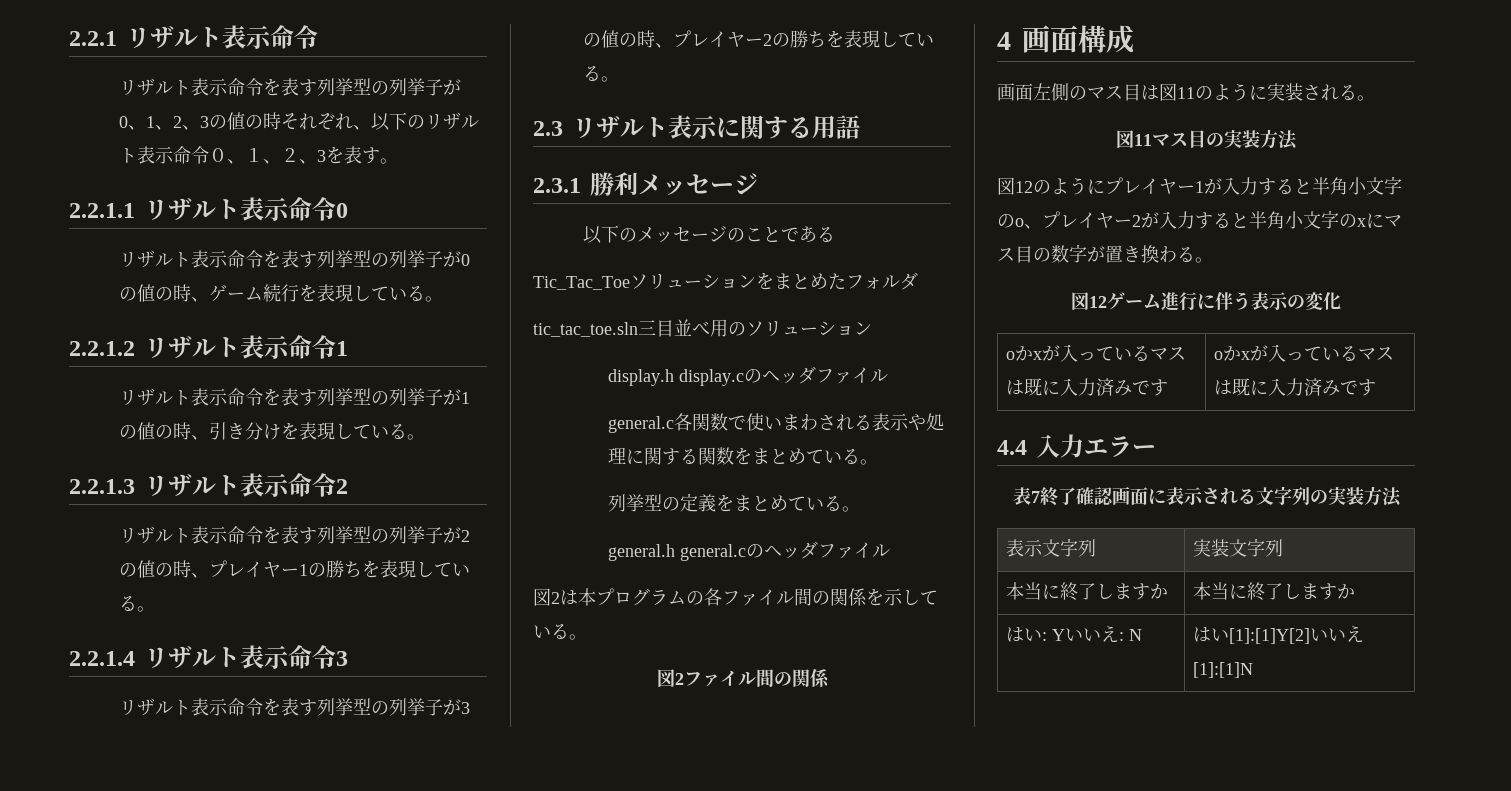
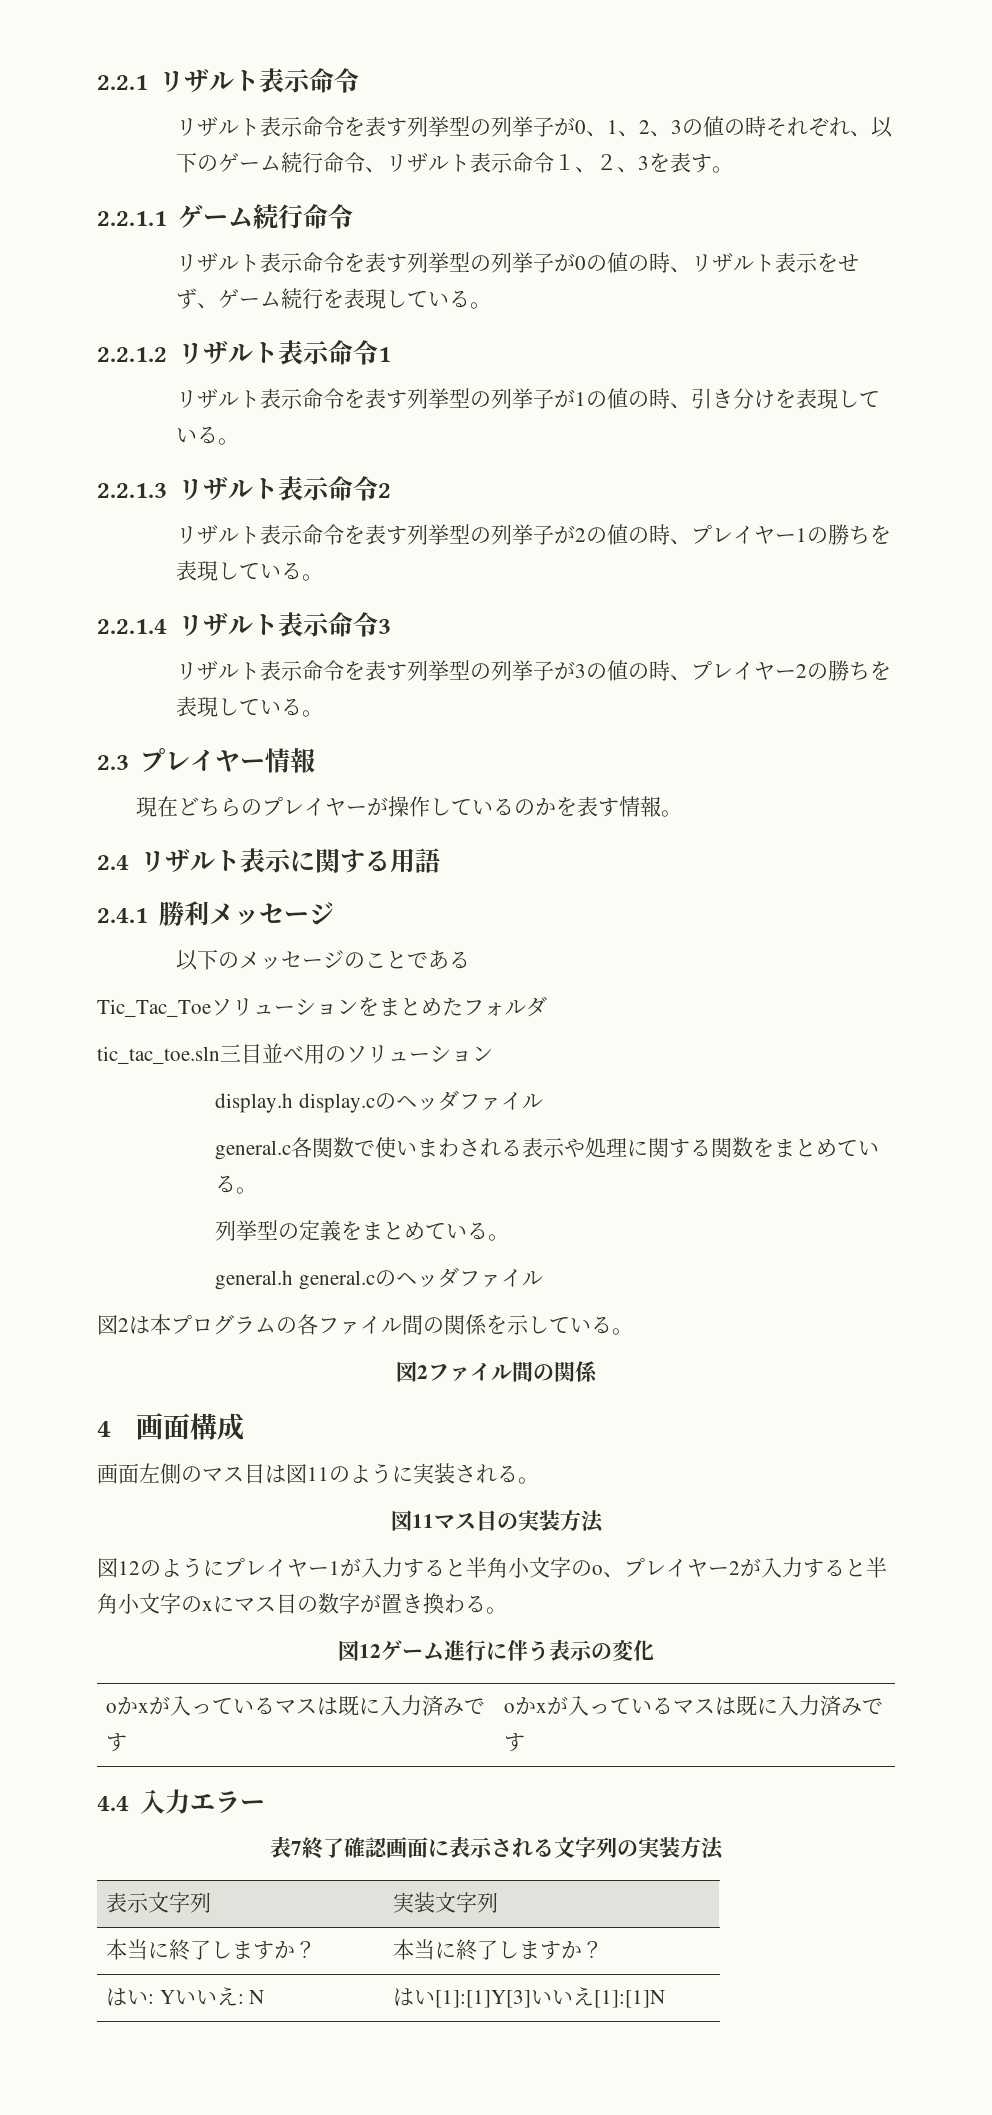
[425,112,480,130] [119,146,246,164] リザルト表示命令０、 -> [217,152,554,173] ゲーム続行命令、リザルト表示命令
[144,197,348,221] リザルト表示命令0 -> [177,204,353,229] ゲーム続行命令
(210, 299) none -> [690,252,859,273] [175,288,218,309] リザルト表示をせず、
(563, 128) none -> [139,748,315,773] [136,796,683,817] [97,855,129,870] プレイヤー情報 // 現在どちらのプレイヤーが操作しているのかを表す情報。 // 2.4
[533,178,581,193] 2.3.1 -> [97,908,148,923] 2.4.1
[1193,582,1356,601] | 本当に終了しますか -> [294,1941,316,1958] [392,1939,603,1961] ？ | 本当に終了しますか？
[1229,628,1311,644] [1]:[1]Y[2] -> [434,1990,531,2008] [1]:[1]Y[3]

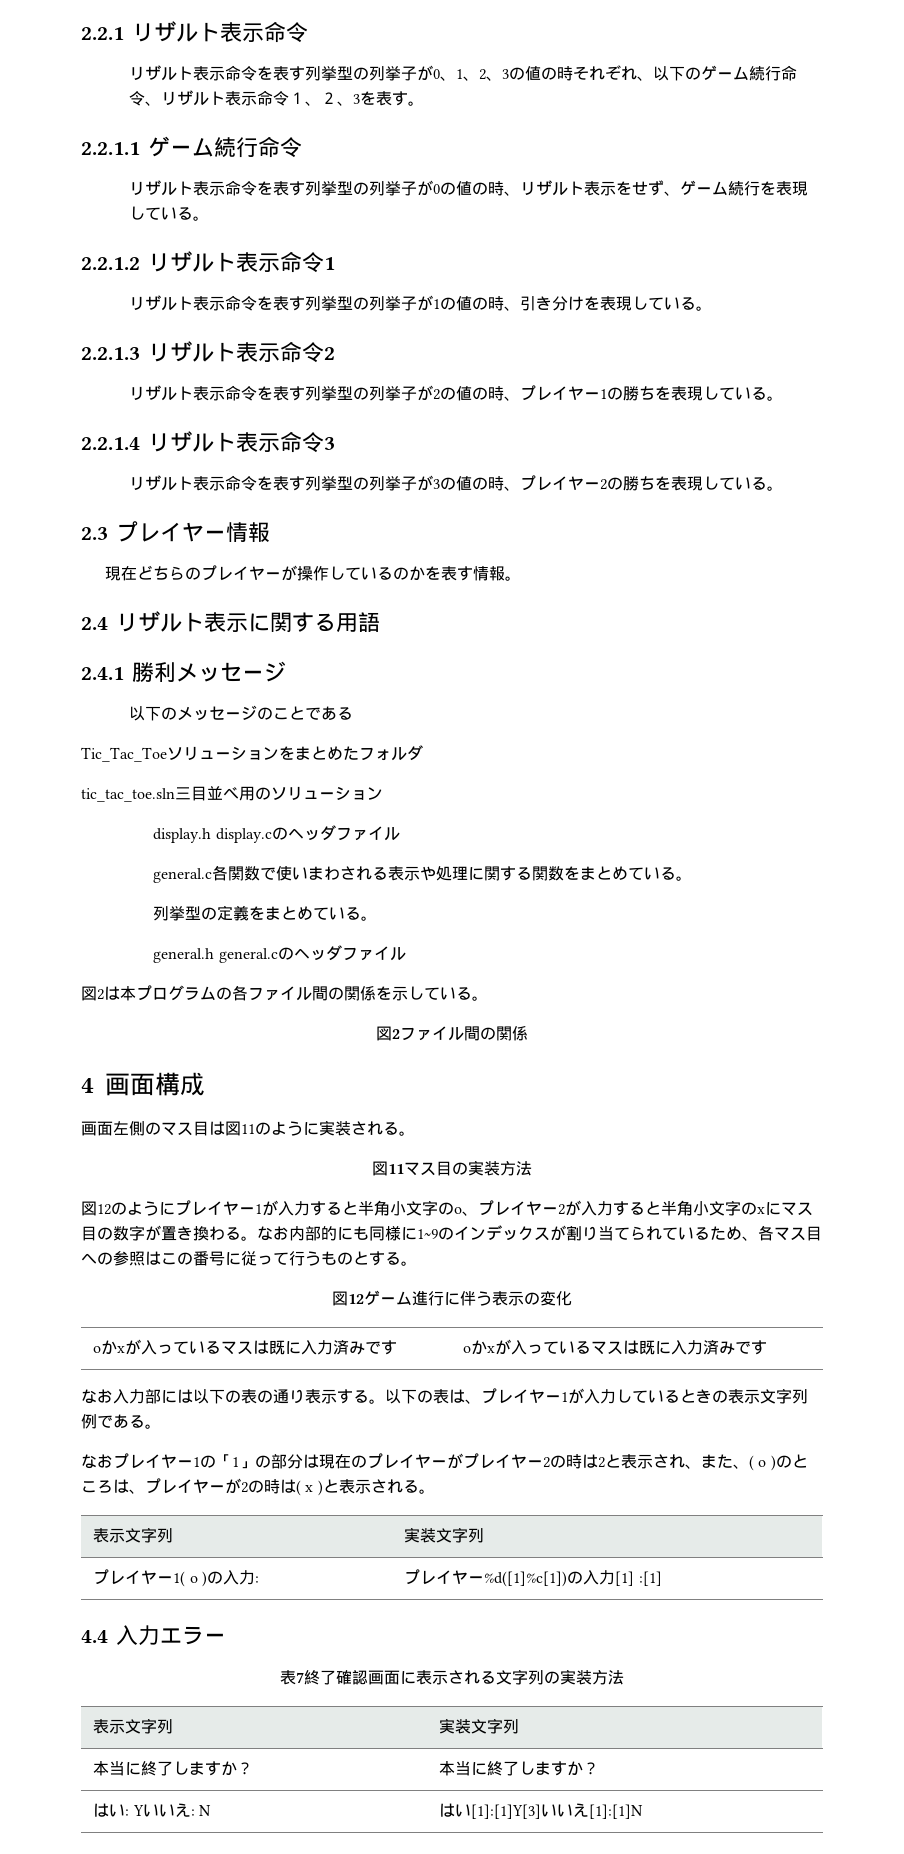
(507, 1610) none -> [257,1225,822,1241] [81,1251,417,1266] なお内部的にも同様に1~9のインデックスが割り当てられているため、各マス目への参照はこの番号に従って行うものとする。
(525, 1742) none -> [81,1388,808,1404] [81,1414,161,1429] [81,1453,808,1471] [81,1478,435,1496] [93,1527,174,1543] [404,1527,485,1543] [93,1569,260,1587] [404,1569,662,1587] // なお入力部には以下の表の通り表示する。以下の表は、プレイヤー1が入力しているときの表示文字列例である。 // なおプレイヤー1の「1」の部分は現在のプレイヤーがプレイヤー2の時は2と表示され、また、( o )のところは、プレイヤーが2の時は( x )と表示される。 // 表示文字列 | 実装文字列 // プレイヤー1( o )の入力: | プレイヤー%d([1]%c[1])の入力[1] :[1]

